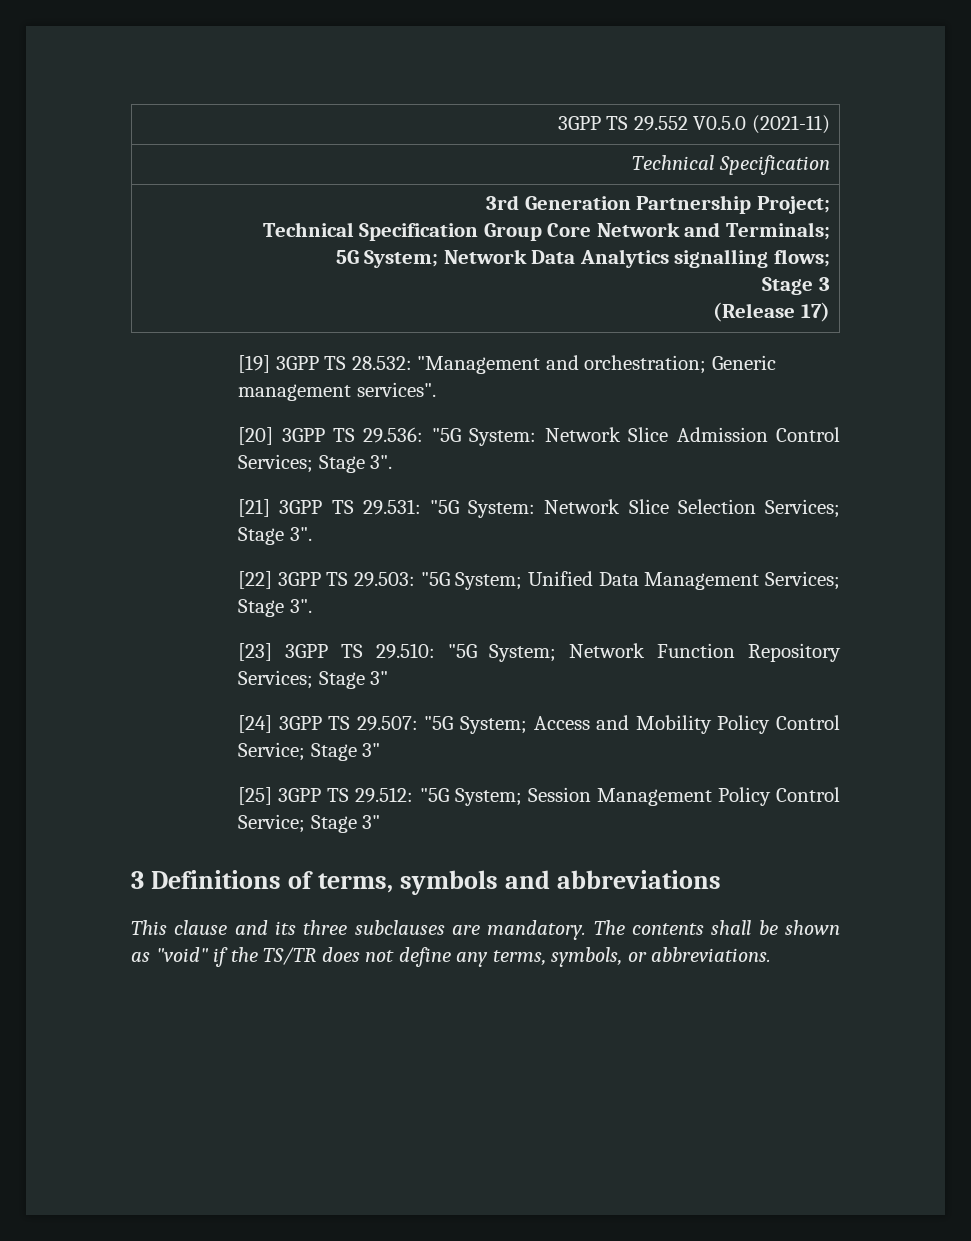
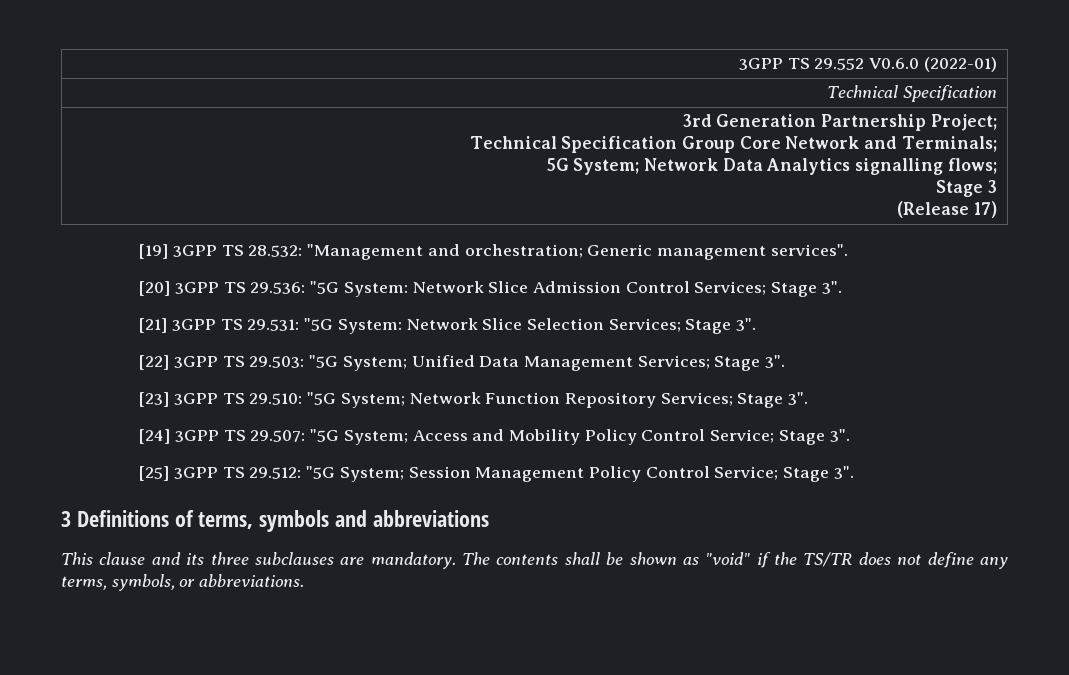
[693,115,830,134] V0.5.0 (2021-11) -> [869,57,997,72] V0.6.0 (2022-01)
[370,671,389,685] 3" -> [788,392,809,405] 3".
[362,743,381,757] 3" -> [829,429,850,442] 3".
[362,815,381,829] 3" -> [833,466,854,479] 3".

